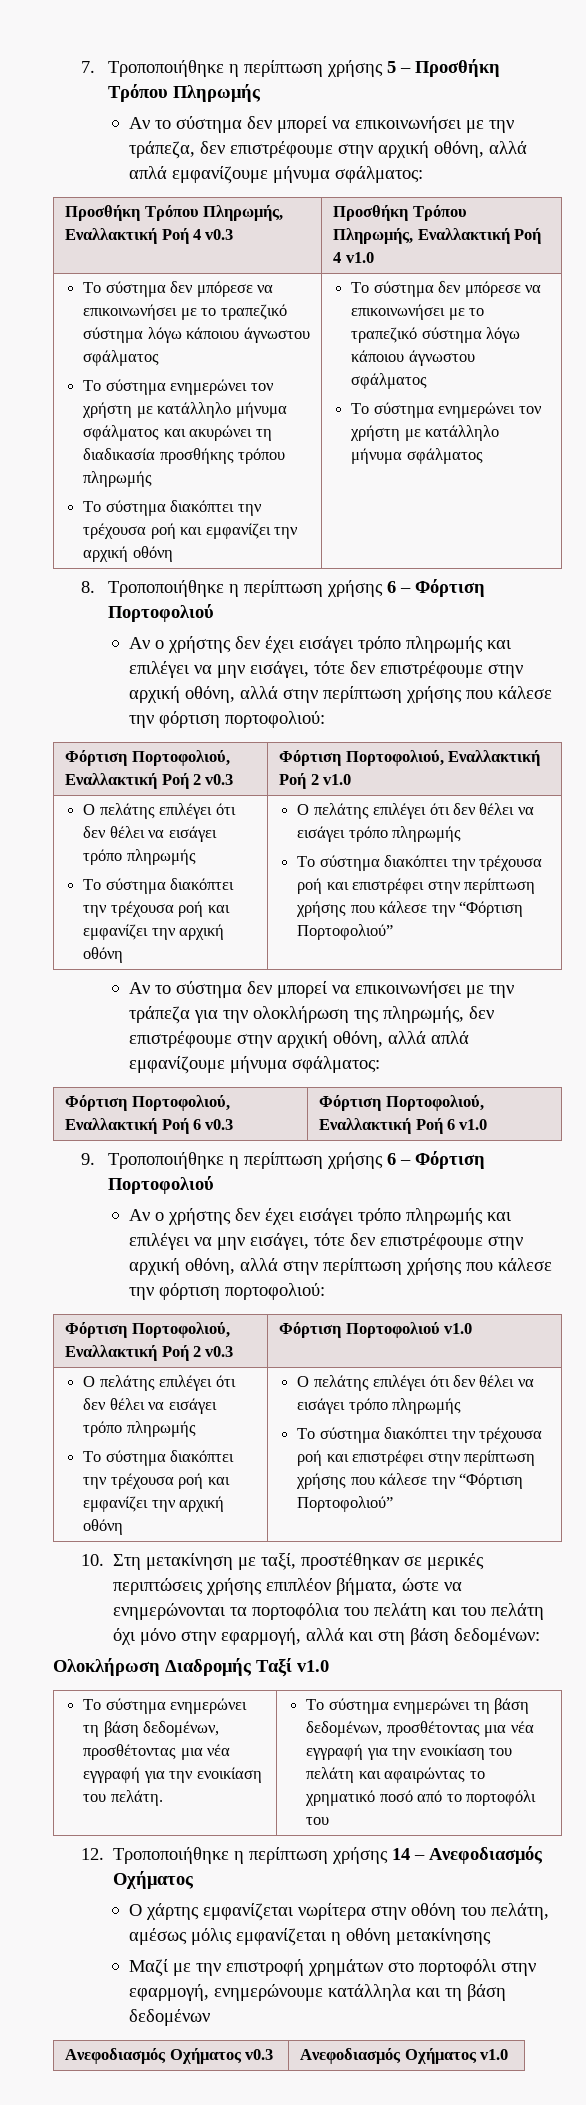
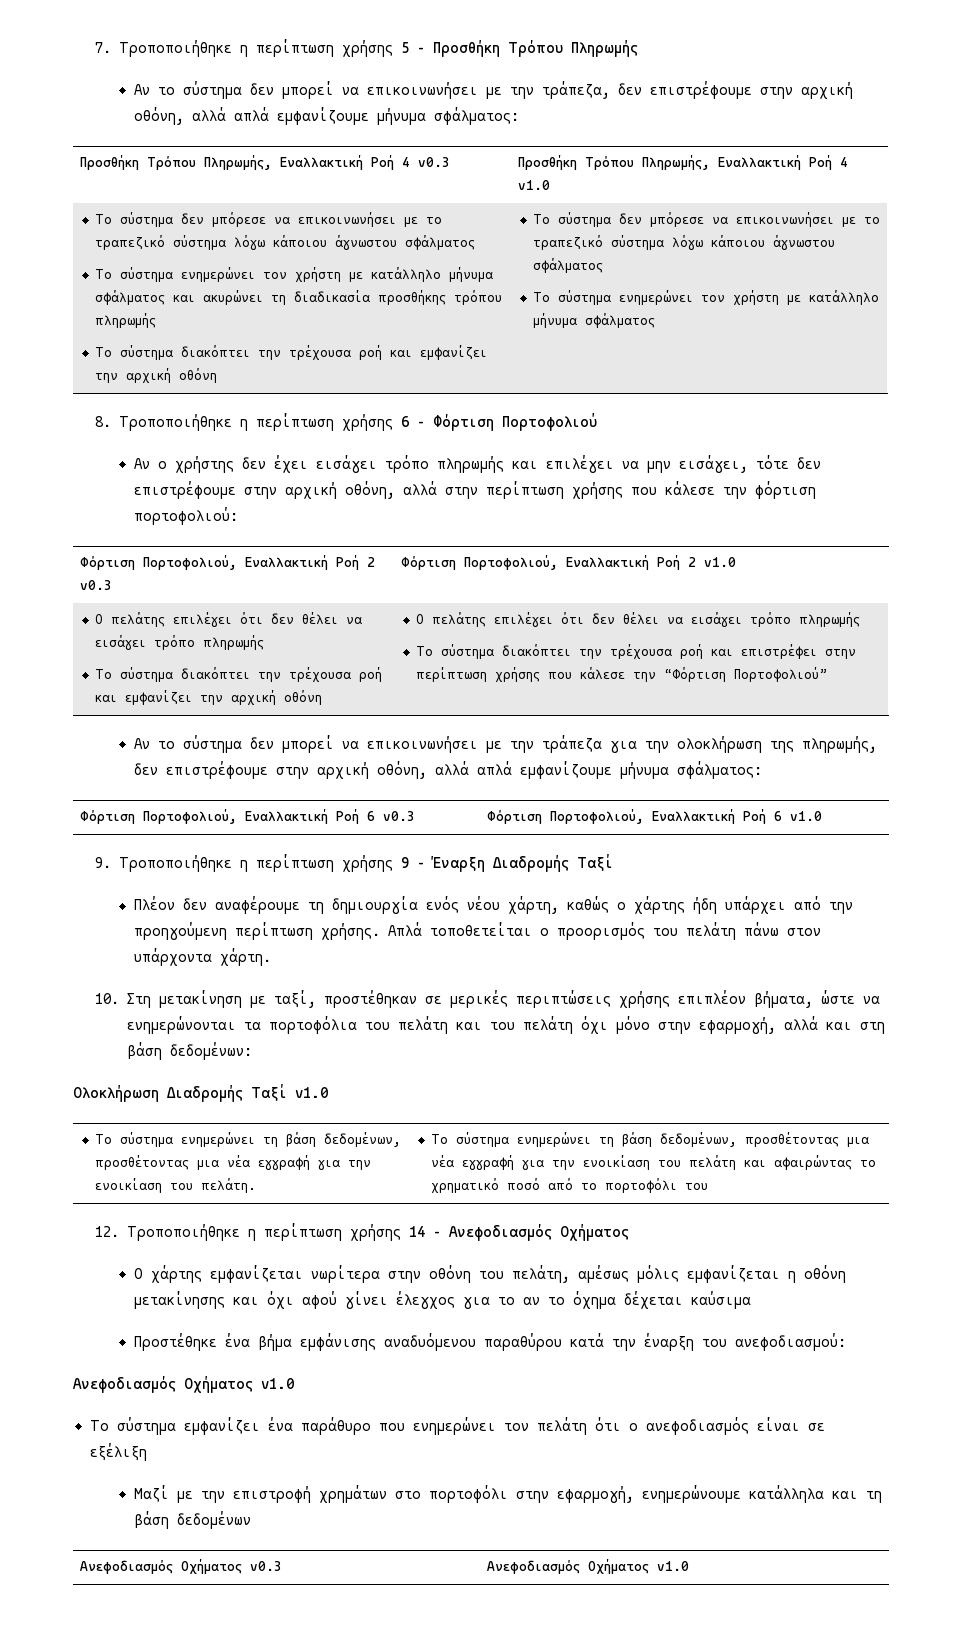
[387,1151,486,1169] [108,1176,215,1194] [128,1208,511,1225] [128,1233,523,1250] [128,1258,552,1275] [128,1283,325,1300] [65,1322,230,1338] [65,1345,234,1361] [279,1322,472,1338] [83,1375,236,1391] [83,1398,217,1414] [83,1421,196,1437] [83,1450,235,1466] [83,1473,230,1489] [83,1496,225,1512] [83,1519,124,1535] [297,1375,534,1391] [297,1398,462,1414] [297,1427,543,1443] [297,1450,536,1466] [296,1473,524,1489] [297,1496,394,1512] 6 – Φόρτιση Πορτοφολιού // Αν ο χρήστης δεν έχει εισάγει τρόπο πληρωμής και επιλέγει να μην εισάγει, τότε δεν επιστρέφουμε στην αρχική οθόνη, αλλά στην περίπτωση χρήσης που κάλεσε την φόρτιση πορτοφολιού: // Φόρτιση Πορτοφολιού, Εναλλακτική Ροή 2 v0.3 | Φόρτιση Πορτοφολιού v1.0 // Ο πελάτης επιλέγει ότι δεν θέλει να εισάγει τρόπο πληρωμής // Το σύστημα διακόπτει την τρέχουσα ροή και εμφανίζει την αρχική οθόνη | Ο πελάτης επιλέγει ότι δεν θέλει να εισάγει τρόπο πληρωμής // Το σύστημα διακόπτει την τρέχουσα ροή και επιστρέφει στην περίπτωση χρήσης που κάλεσε την “Φόρτιση Πορτοφολιού” -> [400,854,613,872] [133,896,853,915] [133,922,821,941] [133,948,271,967] 9 – Έναρξη Διαδρομής Ταξί // Πλέον δεν αναφέρουμε τη δημιουργία ενός νέου χάρτη, καθώς ο χάρτης ήδη υπάρχει από την προηγούμενη περίπτωση χρήσης. Απλά τοποθετείται ο προορισμός του πελάτη πάνω στον υπάρχοντα χάρτη.
(491, 1936) none -> [232,1291,751,1310] [133,1333,846,1351] [73,1376,294,1393] [89,1417,825,1435] [89,1443,147,1461] και όχι αφού γίνει έλεγχος για το αν το όχημα δέχεται καύσιμα // Προστέθηκε ένα βήμα εμφάνισης αναδυόμενου παραθύρου κατά την έναρξη του ανεφοδιασμού: // Ανεφοδιασμός Οχήματος v1.0 // Το σύστημα εμφανίζει ένα παράθυρο που ενημερώνει τον πελάτη ότι ο ανεφοδιασμός είναι σε εξέλιξη

